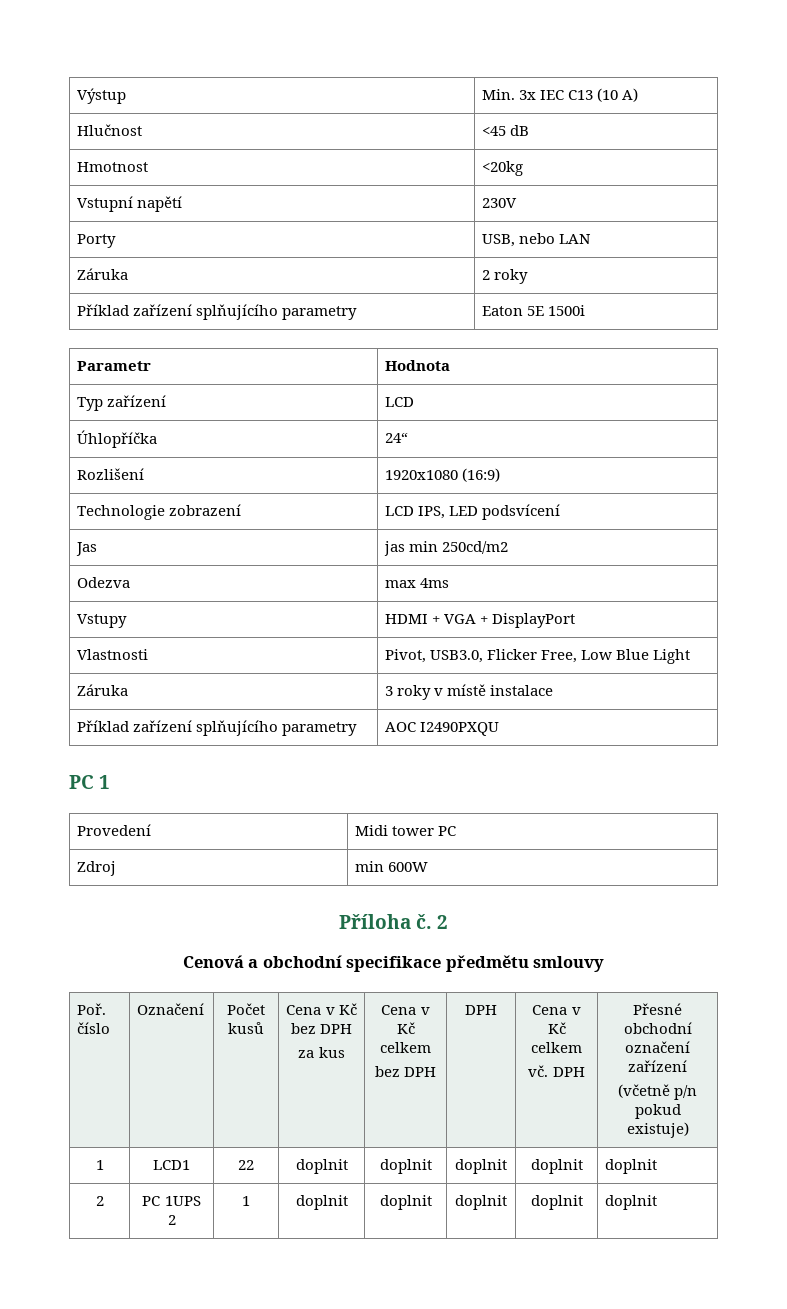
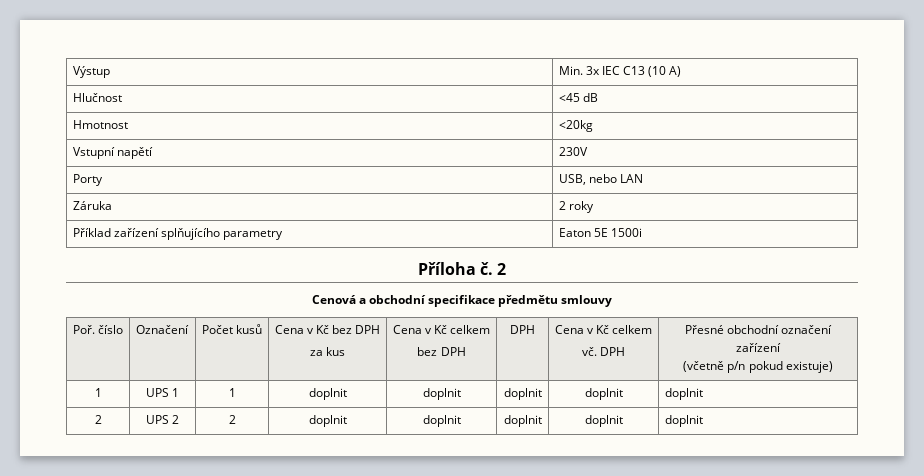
[77,361,152,371] [385,360,451,371] [77,395,167,411] [385,397,415,407] [77,430,158,448] [385,432,409,443] [77,468,145,480] [385,468,501,482] [77,504,242,520] [385,504,561,520] [76,542,98,556] [384,541,509,556] [77,577,131,588] [385,578,450,588] [77,614,128,628] [385,613,576,628] [77,649,149,660] [385,649,691,664] [77,684,129,696] [385,684,554,700] [77,720,358,736] [385,722,500,736] [69,775,111,789] [77,824,152,836] [355,825,457,836] [77,861,117,876] [355,861,429,872] // Parametr | Hodnota // Typ zařízení | LCD // Úhlopříčka | 24“ // Rozlišení | 1920x1080 (16:9) // Technologie zobrazení | LCD IPS, LED podsvícení // Jas | jas min 250cd/m2 // Odezva | max 4ms // Vstupy | HDMI + VGA + DisplayPort // Vlastnosti | Pivot, USB3.0, Flicker Free, Low Blue Light // Záruka | 3 roky v místě instalace // Příklad zařízení splňujícího parametry | AOC I2490PXQU // PC 1 // Provedení | Midi tower PC // Zdroj | min 600W -> (642, 232) none
[153,1160,190,1170] [238,1160,254,1170] LCD1 | 22 -> [145,388,180,397] [228,388,236,397] UPS 1 | 1
[142,1196,201,1206] [167,1215,176,1225] [242,1196,250,1206] PC 1UPS 2 | 1 -> [145,415,180,424] [228,415,236,424] UPS 2 | 2

